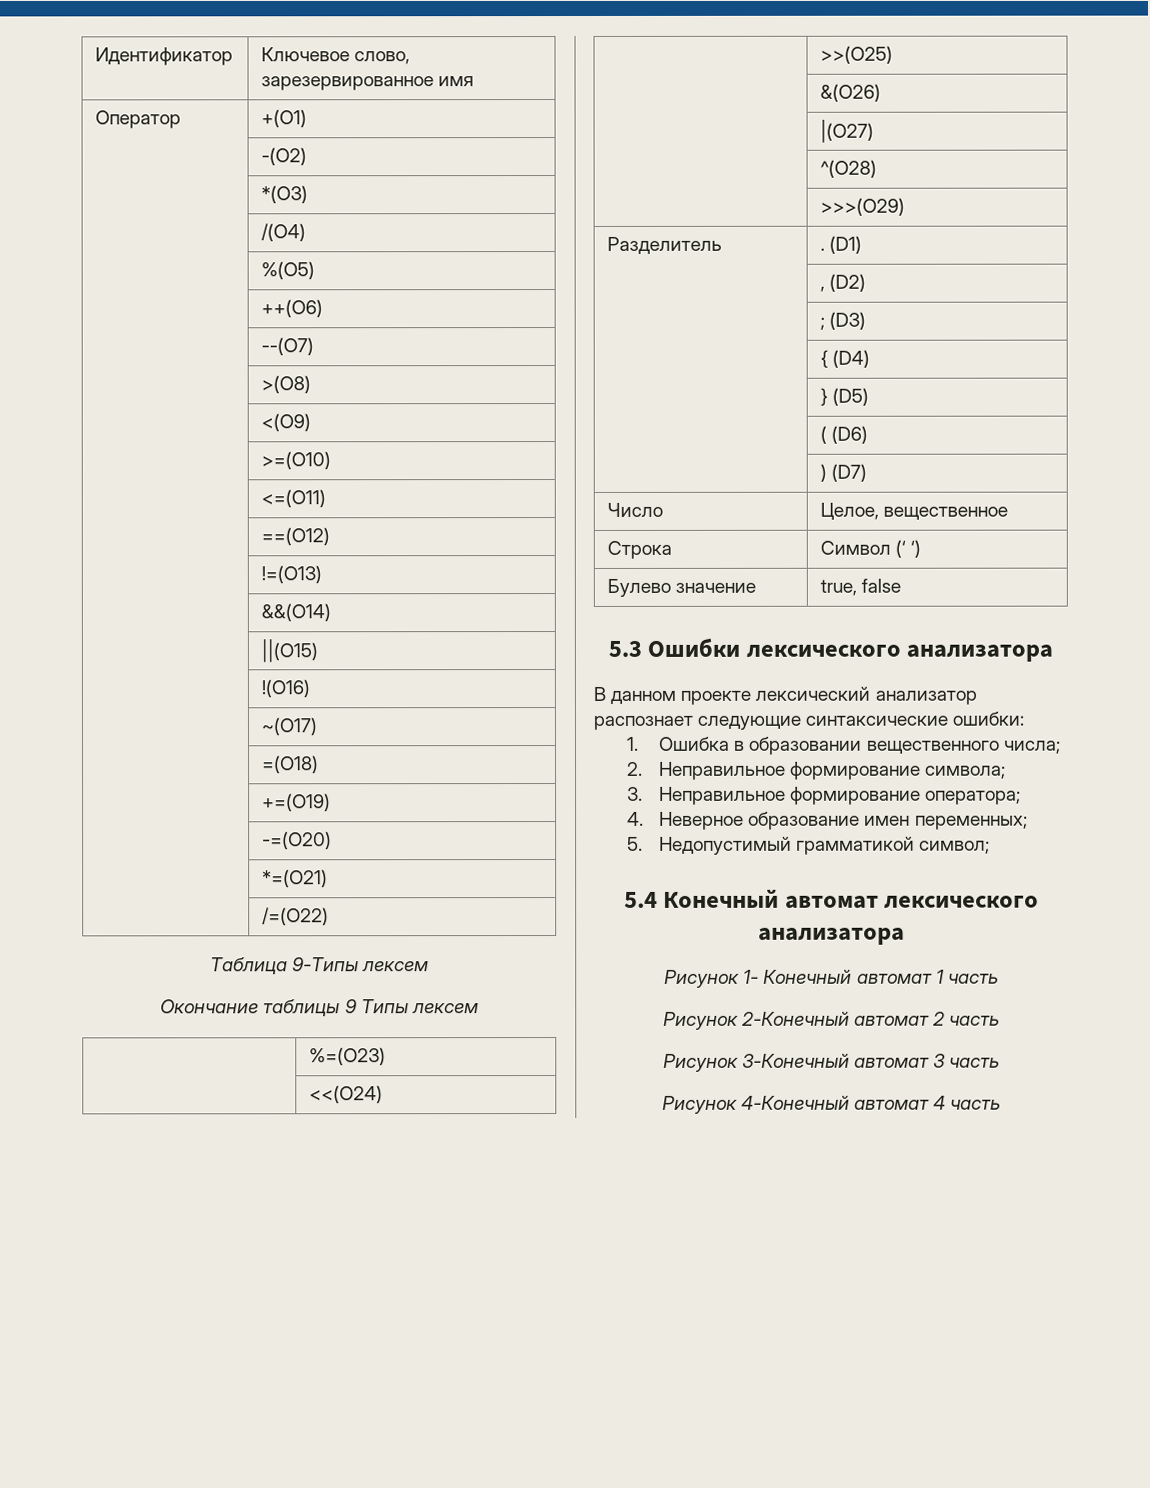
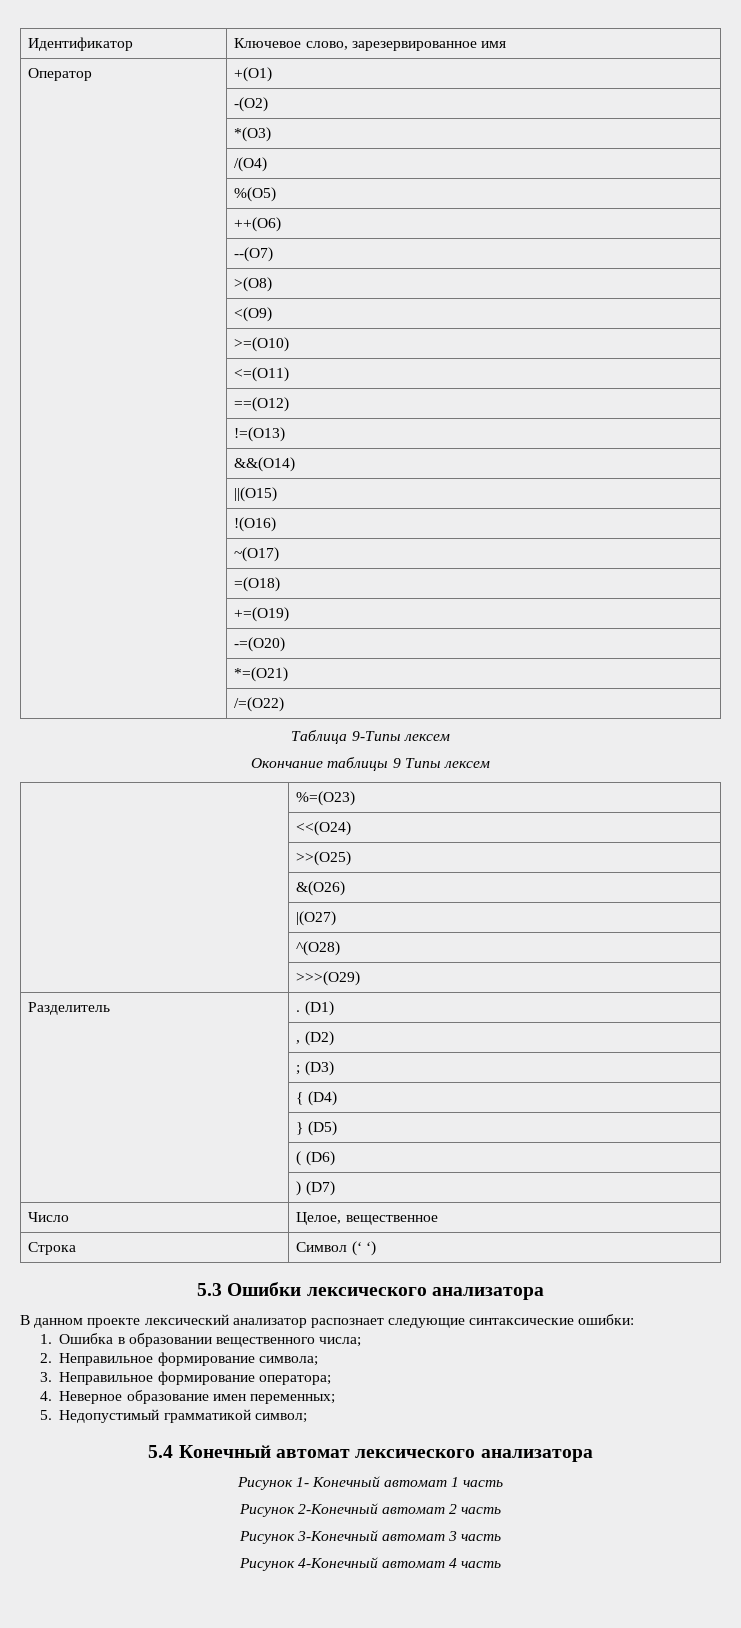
[607,578,757,597] [820,578,902,596] // Булево значение | true, false -> (376, 1248) none

